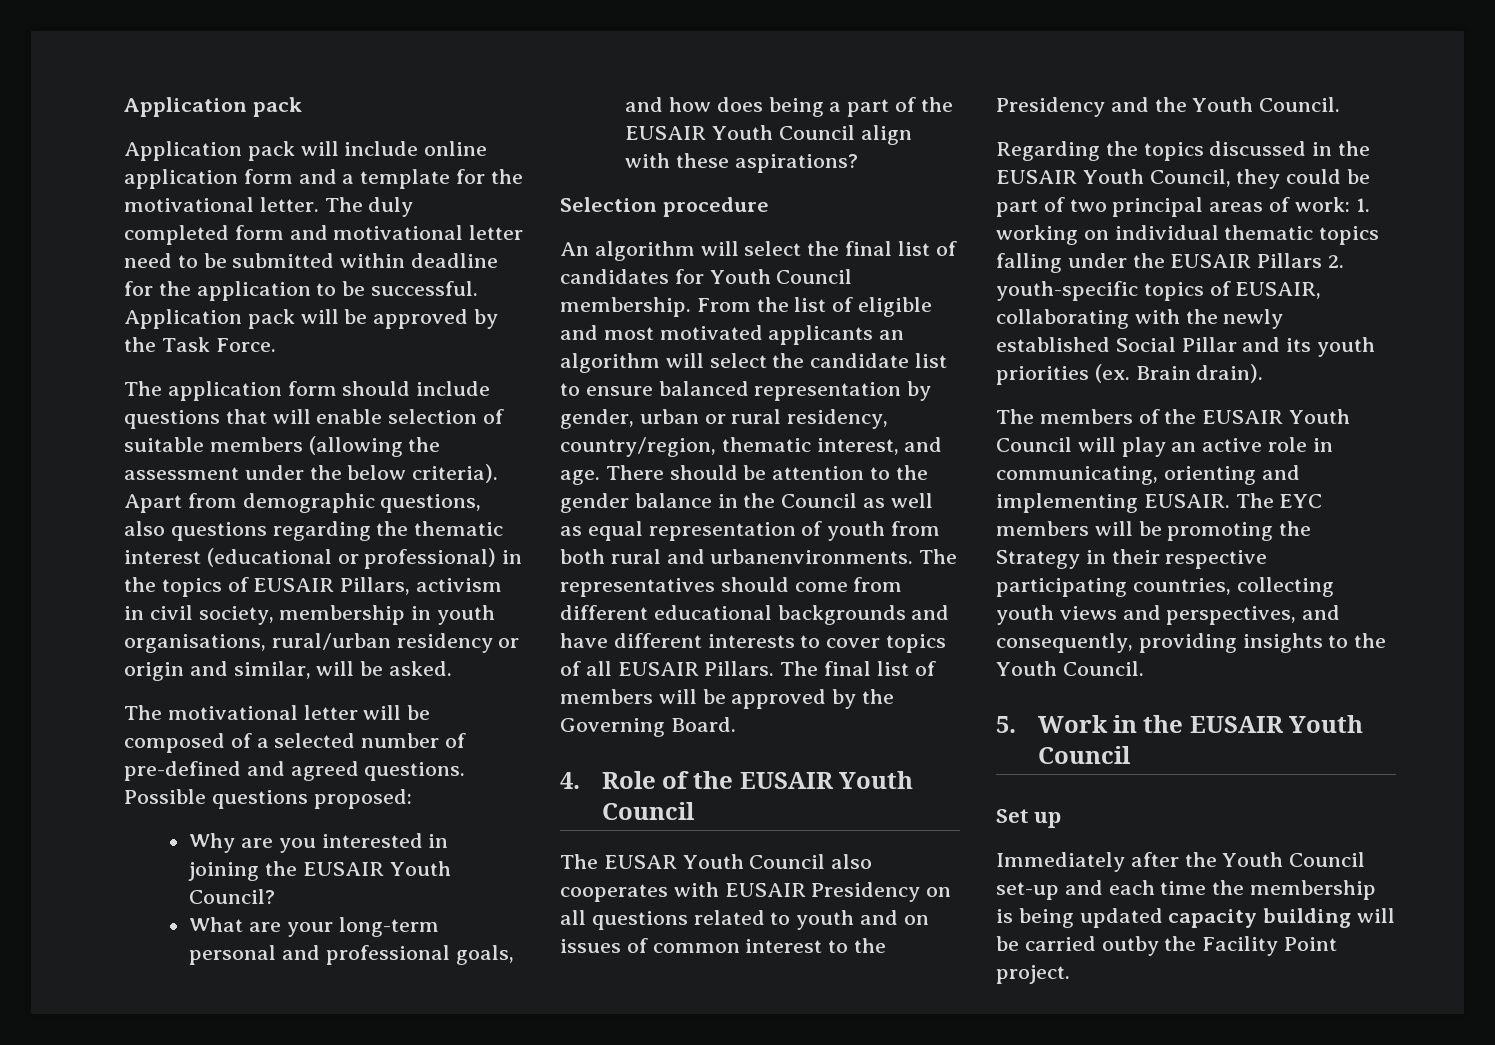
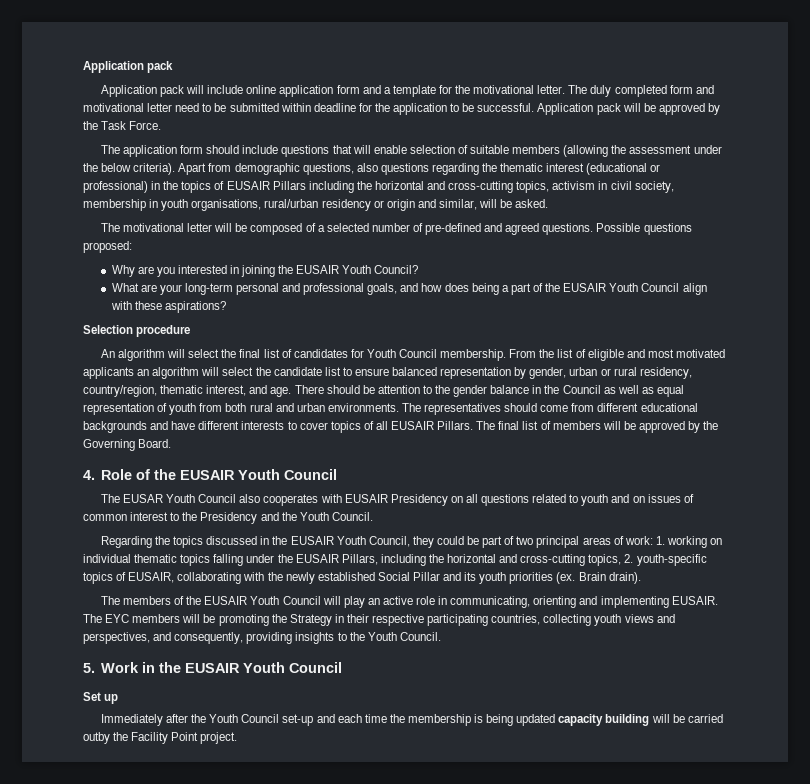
[340,577,411,595] Pillars, -> [272,181,550,193] Pillars including the horizontal and cross-cutting topics,
[710,549,914,564] urbanenvironments. -> [296,403,399,412] urban environments.
[1257,253,1323,268] Pillars -> [341,554,622,566] Pillars, including the horizontal and cross-cutting topics,

